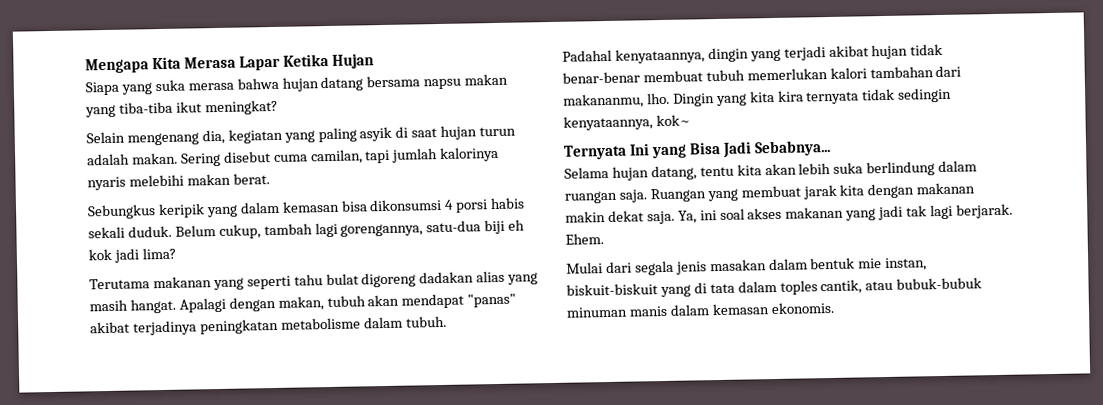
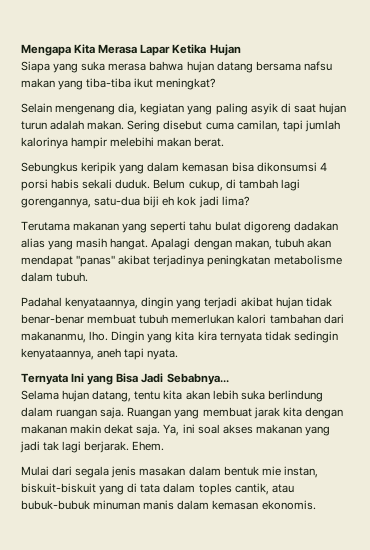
[423,78,462,90] napsu -> [303,61,332,71] nafsu
[87,176,126,191] nyaris -> [71,137,108,149] hampir
(261, 231) none -> [225,179,236,189] di
[655,114,691,127] kok~ -> [97,348,179,360] aneh tapi nyata.

